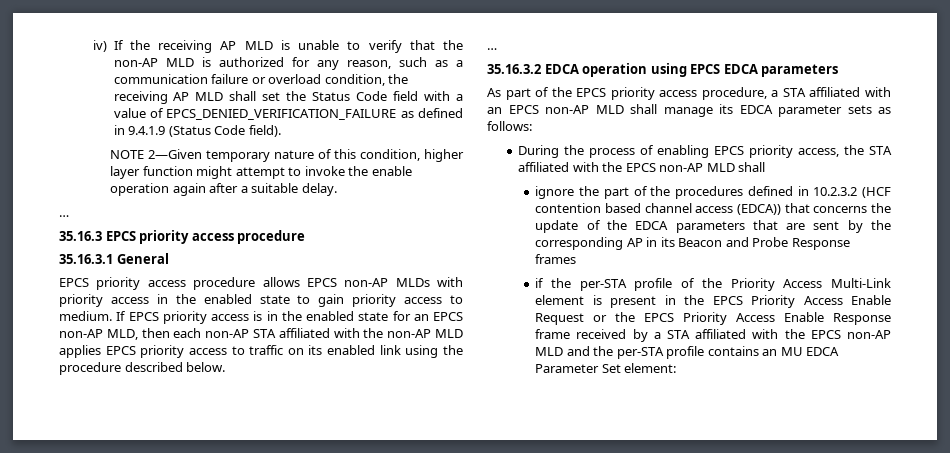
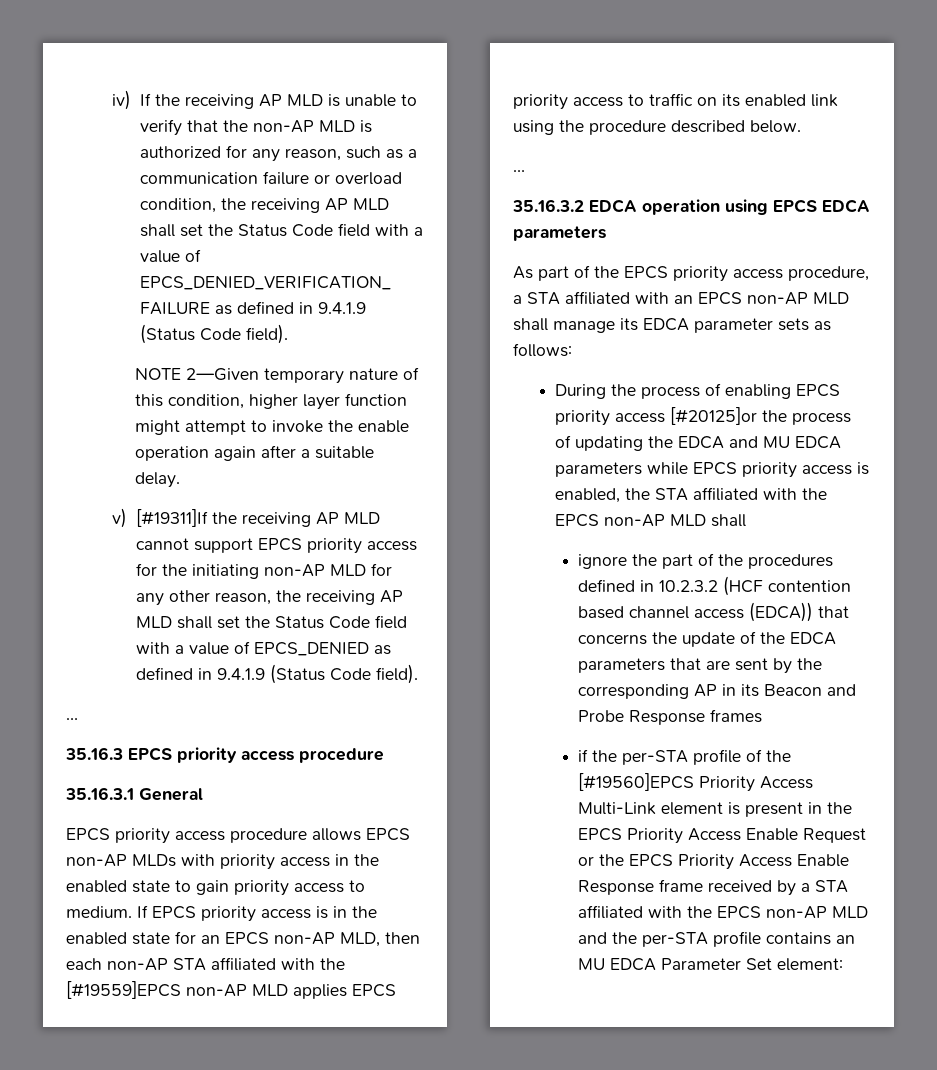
(337, 189) none -> [112,508,380,528] [135,538,417,554] [135,563,392,579] [135,590,403,606] [135,615,407,629] [135,641,391,656] [135,664,418,684] // v) [#19311]If the receiving AP MLD cannot support EPCS priority access for the initiating non-AP MLD for any other reason, the receiving AP MLD shall set the Status Code field with a value of EPCS_DENIED as defined in 9.4.1.9 (Status Code field).
(384, 333) none -> [66,981,181,999] [#19559]EPCS
[798,148,840,157] access, -> [615,407,852,425] [555,435,842,451] [555,462,870,478] [555,488,621,503] access [#20125]or the process of updating the EDCA and MU EDCA parameters while EPCS priority access is enabled,
(722, 283) none -> [578,773,695,791] [#19560]EPCS

